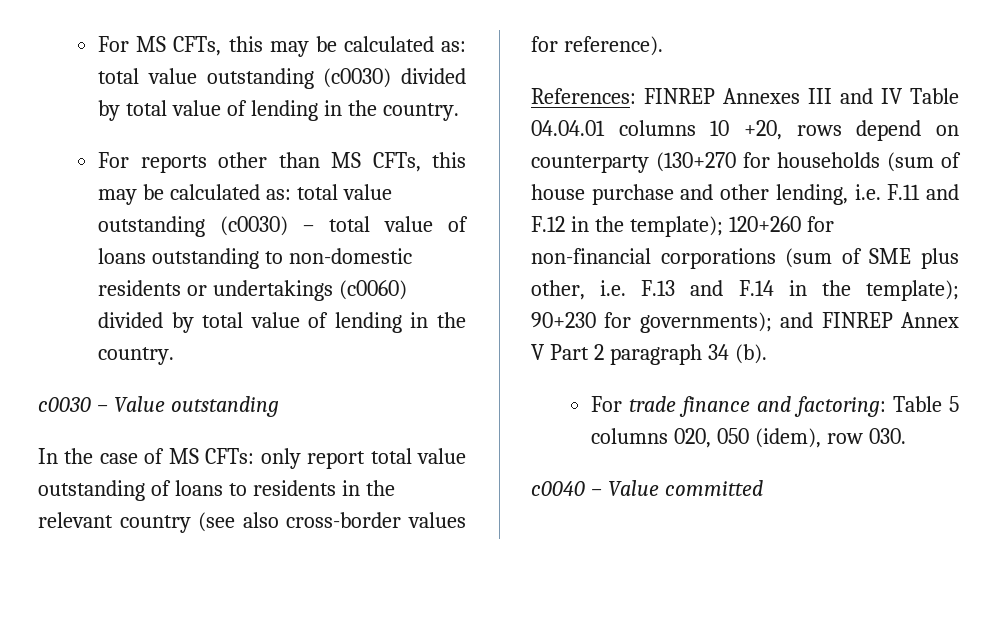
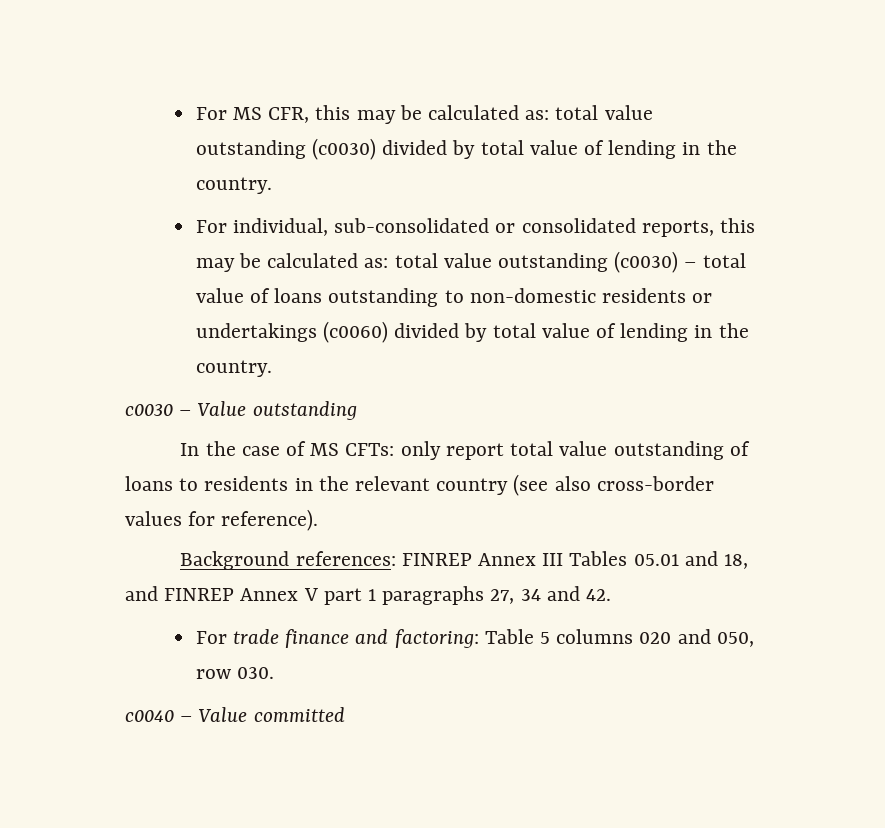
[173,36,222,56] CFTs, -> [268,107,310,123] CFR,
[140,152,421,173] reports other than MS CFTs, -> [232,218,714,237] individual, sub-consolidated or consolidated reports,
[531,88,959,104] [531,120,959,141] [531,152,961,173] [531,184,959,205] [531,216,834,237] [531,248,959,269] [531,280,959,301] [531,312,959,333] [531,344,767,365] References: FINREP Annexes III and IV Table 04.04.01 columns 10 +20, rows depend on counterparty (130+270 for households (sum of house purchase and other lending, i.e. F.11 and F.12 in the template); 120+260 for non-financial corporations (sum of SME plus other, i.e. F.13 and F.14 in the template); 90+230 for governments); and FINREP Annex V Part 2 paragraph 34 (b). -> [180,551,749,570] [125,586,612,605] Background references: FINREP Annex III Tables 05.01 and 18, and FINREP Annex V part 1 paragraphs 27, 34 and 42.
[674,428,821,448] 020, 050 (idem), -> [639,629,754,647] 020 and 050,

